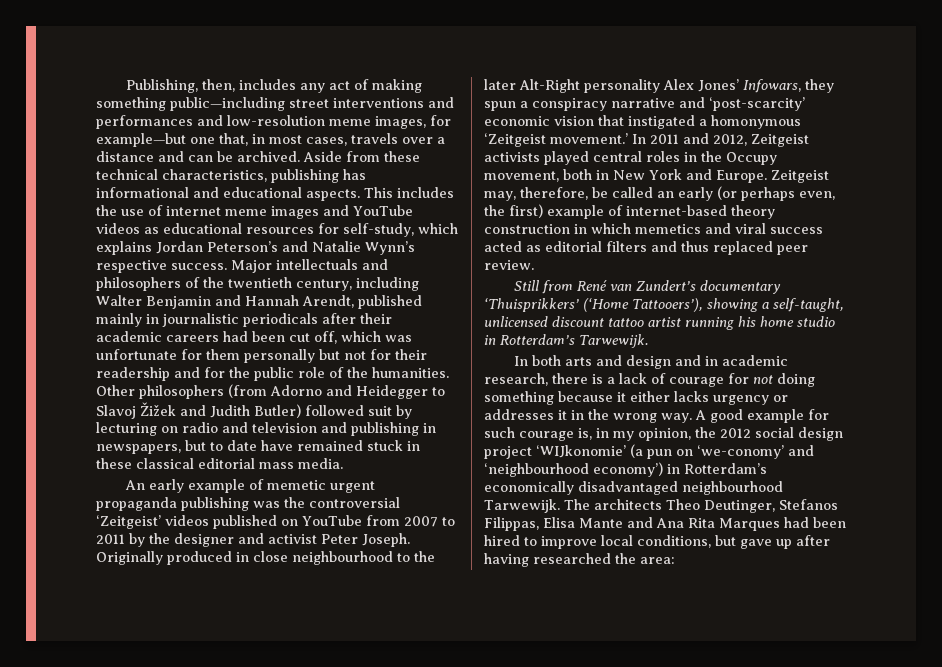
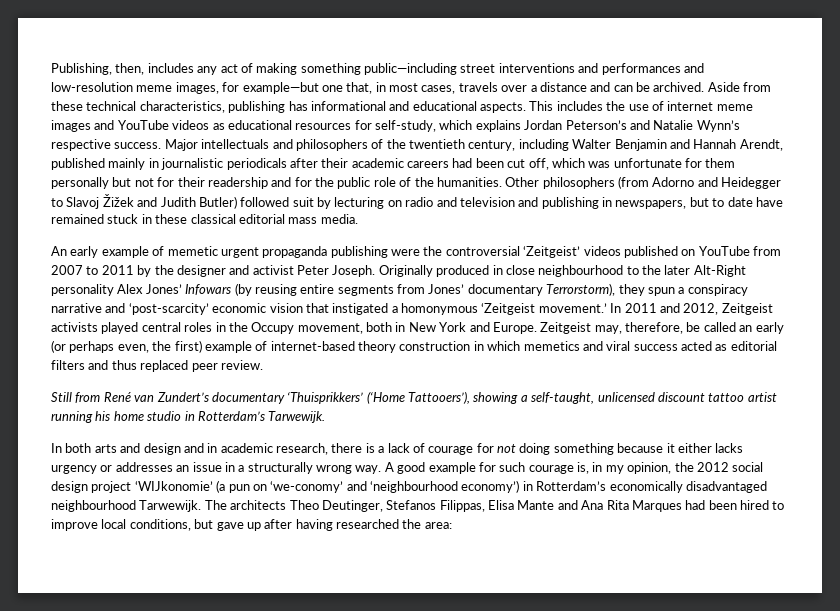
[253,501,280,508] was -> [391,249,420,256] were
[743,79,801,93] Infowars, -> [185,283,616,296] Infowars (by reusing entire segments from Jones’ documentary Terrorstorm),
[558,409,609,420] it in the -> [176,462,313,474] an issue in a structurally

